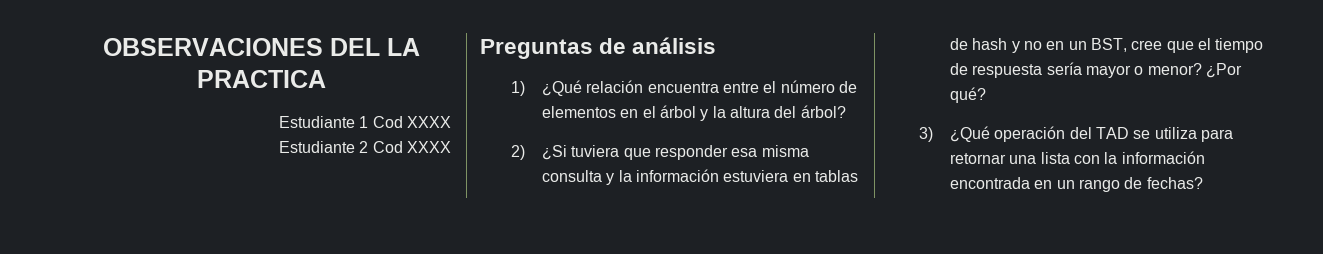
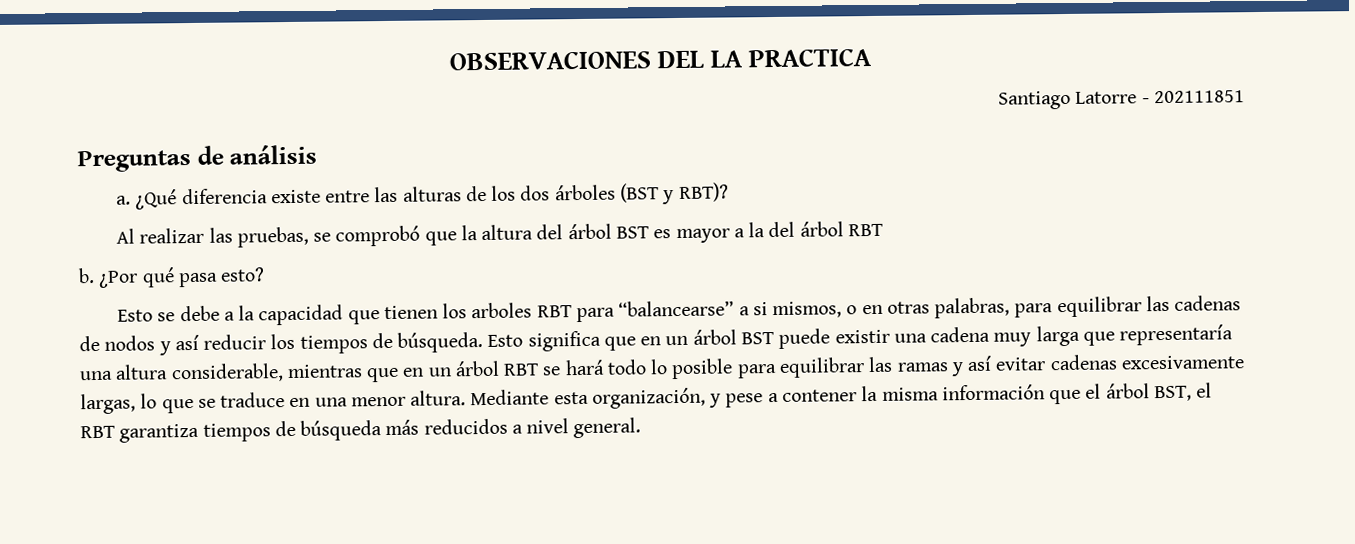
[279,116,451,128] [279,141,451,153] [480,37,717,59] [511,80,858,96] [542,105,846,121] [511,145,809,160] [542,169,859,185] [950,38,1264,53] [950,62,1243,78] [950,87,987,103] [919,126,1234,142] [950,151,1205,164] [950,177,1203,192] Estudiante 1 Cod XXXX // Estudiante 2 Cod XXXX // Preguntas de análisis // 1) ¿Qué relación encuentra entre el número de elementos en el árbol y la altura del árbol? // 2) ¿Si tuviera que responder esa misma consulta y la información estuviera en tablas de hash y no en un BST, cree que el tiempo de respuesta sería mayor o menor? ¿Por qué? // 3) ¿Qué operación del TAD se utiliza para retornar una lista con la información encontrada en un rango de fechas? -> [998,90,1245,110] [77,144,318,173] [116,182,729,210] [116,221,883,248] [78,267,266,288] [117,295,1242,326] [79,324,1234,356] [79,354,1245,383] [80,382,1213,415] [80,417,642,443] Santiago Latorre - 202111851 // Preguntas de análisis // a. ¿Qué diferencia existe entre las alturas de los dos árboles (BST y RBT)? // Al realizar las pruebas, se comprobó que la altura del árbol BST es mayor a la del árbol RBT // b. ¿Por qué pasa esto? // Esto se debe a la capacidad que tienen los arboles RBT para “balancearse” a si mismos, o en otras palabras, para equilibrar las cadenas de nodos y así reducir los tiempos de búsqueda. Esto significa que en un árbol BST puede existir una cadena muy larga que representaría una altura considerable, mientras que en un árbol RBT se hará todo lo posible para equilibrar las ramas y así evitar cadenas excesivamente largas, lo que se traduce en una menor altura. Mediante esta organización, y pese a contener la misma información que el árbol BST, el RBT garantiza tiempos de búsqueda más reducidos a nivel general.

